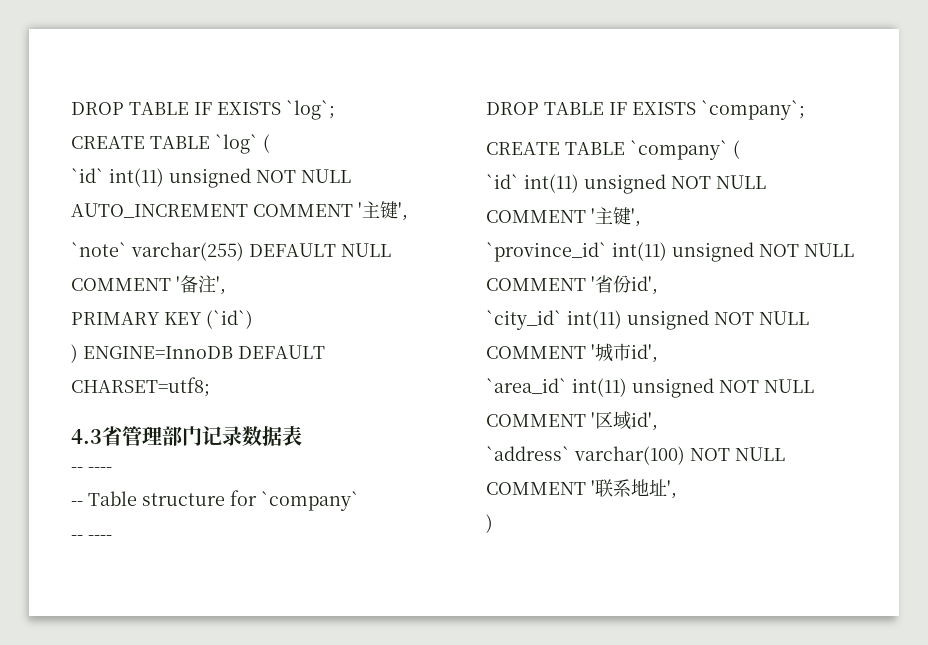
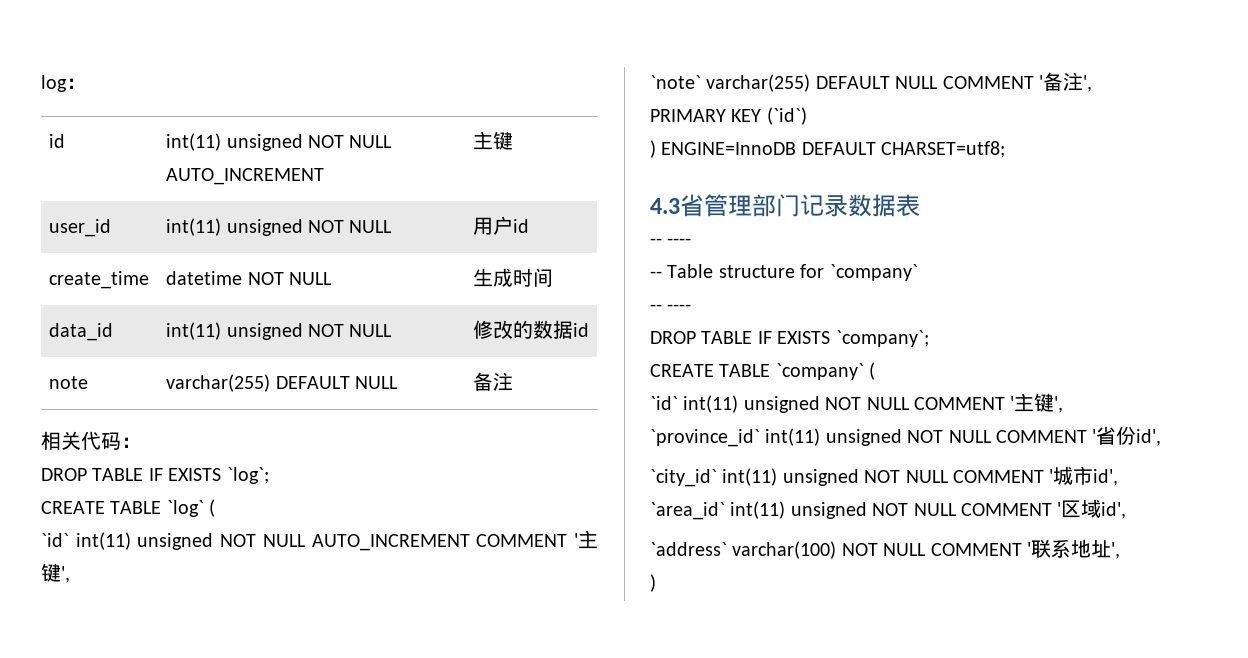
(71, 108) none -> [41,75,86,92] [49,134,66,148] [166,133,393,151] [166,168,325,185] [473,131,514,150] [49,219,112,237] [166,218,393,236] [473,216,530,235] [49,271,150,289] [166,271,333,285] [473,268,554,287] [49,323,114,341] [166,322,393,340] [473,320,590,339] [49,376,89,389] [166,374,399,392] [473,372,514,391] [41,431,141,450] log： // id | int(11) unsigned NOT NULL AUTO_INCREMENT | 主键 // user_id | int(11) unsigned NOT NULL | 用户id // create_time | datetime NOT NULL | 生成时间 // data_id | int(11) unsigned NOT NULL | 修改的数据id // note | varchar(255) DEFAULT NULL | 备注 // 相关代码： //

